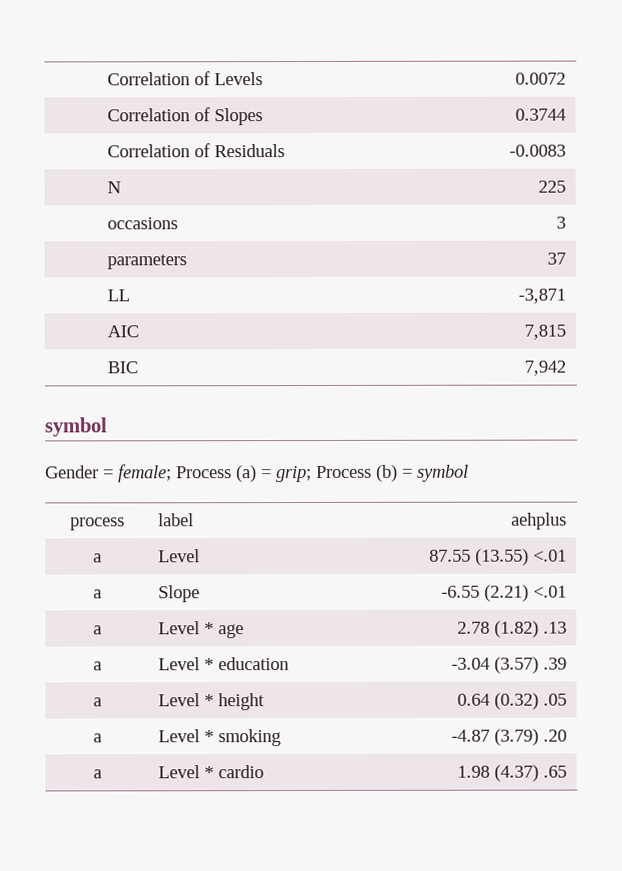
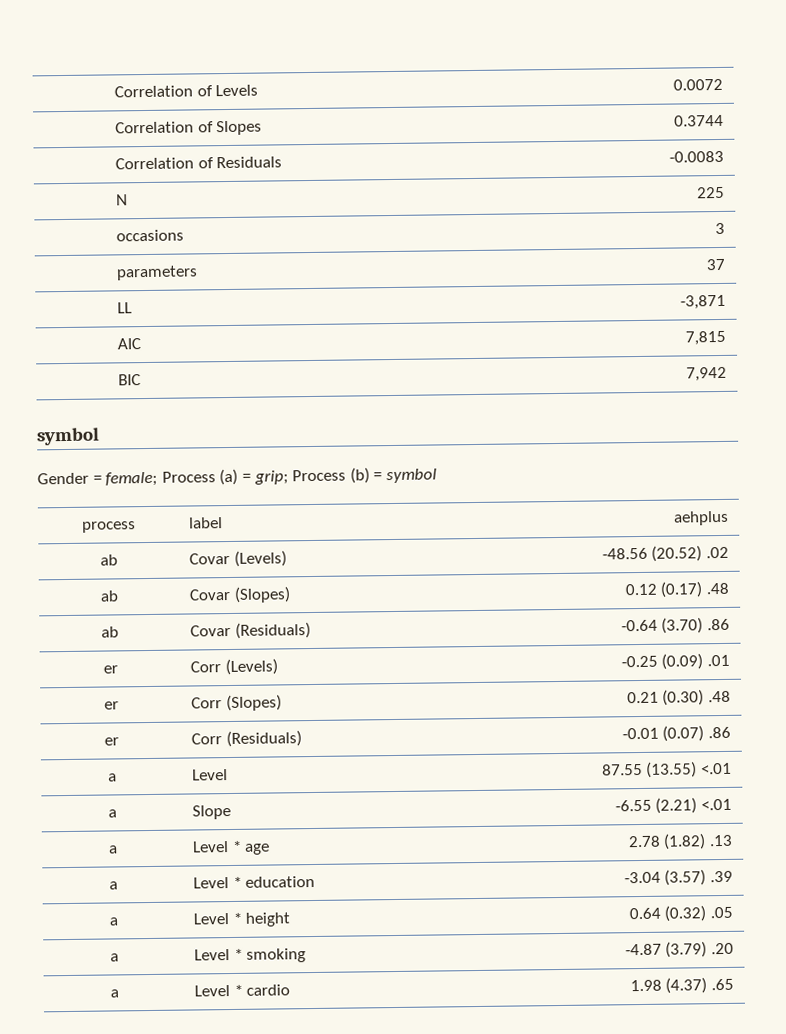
(568, 521) none -> [100,554,118,566] [189,550,287,567] [601,545,729,562] [100,590,119,602] [189,586,291,603] [624,581,729,598] [101,626,119,638] [190,622,311,639] [620,617,730,634] [102,665,118,674] [190,658,278,676] [620,653,730,670] [103,701,119,710] [191,694,282,712] [626,689,731,706] [103,737,119,746] [191,730,302,748] [621,725,731,742] // ab | Covar (Levels) | -48.56 (20.52) .02 // ab | Covar (Slopes) | 0.12 (0.17) .48 // ab | Covar (Residuals) | -0.64 (3.70) .86 // er | Corr (Levels) | -0.25 (0.09) .01 // er | Corr (Slopes) | 0.21 (0.30) .48 // er | Corr (Residuals) | -0.01 (0.07) .86

